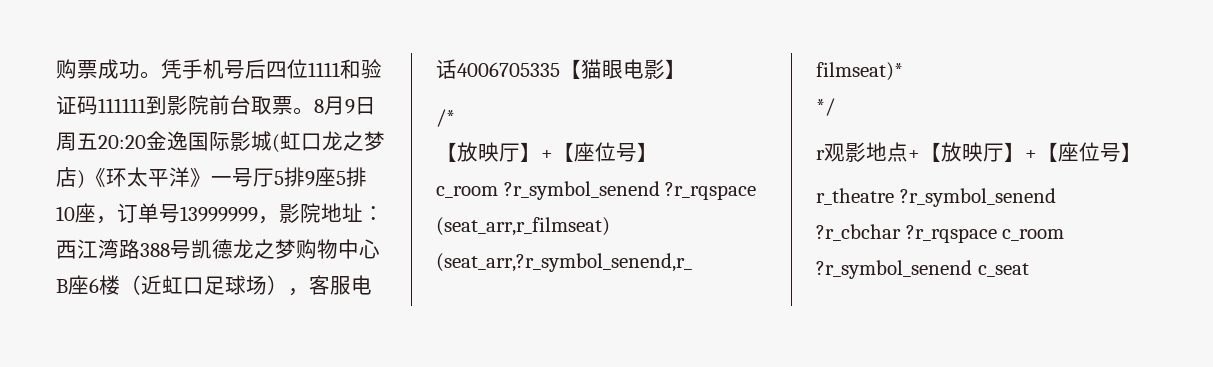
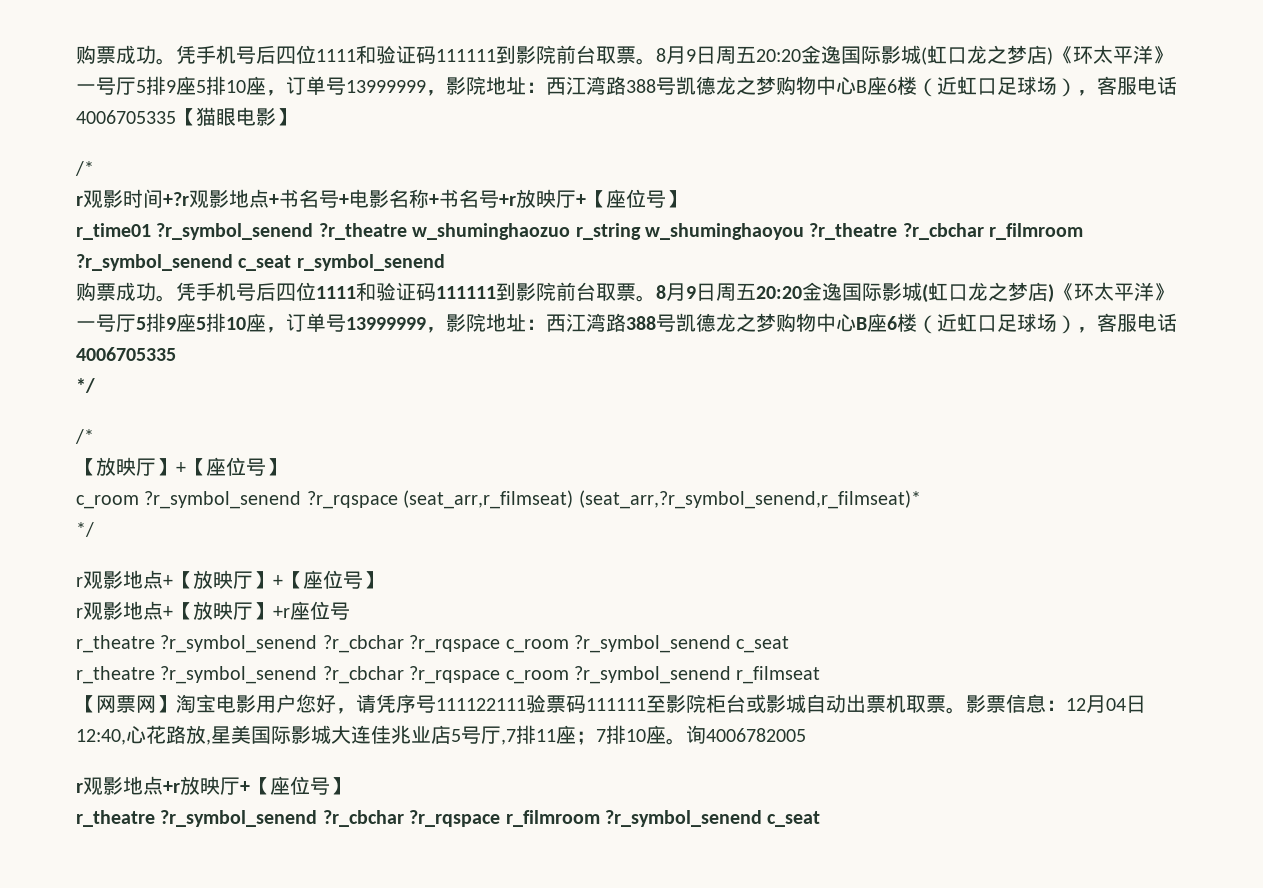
(455, 118) none -> [76,189,686,208] [76,223,1084,240] [76,254,445,271] [76,282,1174,303] [76,313,1177,334] [76,347,176,361] [76,378,95,393] [75,429,94,444] // r观影时间+?r观影地点+书名号+电影名称+书名号+r放映厅+【座位号】 // r_time01 ?r_symbol_senend ?r_theatre w_shuminghaozuo r_string w_shuminghaoyou ?r_theatre ?r_cbchar r_filmroom ?r_symbol_senend c_seat r_symbol_senend // 购票成功。凭手机号后四位1111和验证码111111到影院前台取票。8月9日周五20:20金逸国际影城(虹口龙之梦店)《环太平洋》一号厅5排9座5排10座，订单号13999999，影院地址：西江湾路388号凯德龙之梦购物中心B座6楼（近虹口足球场），客服电话4006705335 // */ // /*
(1142, 152) none -> [76,601,350,620] // r观影地点+【放映厅】+r座位号
(1029, 270) none -> [76,666,821,684] [76,694,1146,714] [76,725,806,745] [76,776,350,795] [76,810,821,827] // r_theatre ?r_symbol_senend ?r_cbchar ?r_rqspace c_room ?r_symbol_senend r_filmseat // 【网票网】淘宝电影用户您好，请凭序号111122111验票码111111至影院柜台或影城自动出票机取票。影票信息：12月04日12:40,心花路放,星美国际影城大连佳兆业店5号厅,7排11座；7排10座。询4006782005 // r观影地点+r放映厅+【座位号】 // r_theatre ?r_symbol_senend ?r_cbchar ?r_rqspace r_filmroom ?r_symbol_senend c_seat

